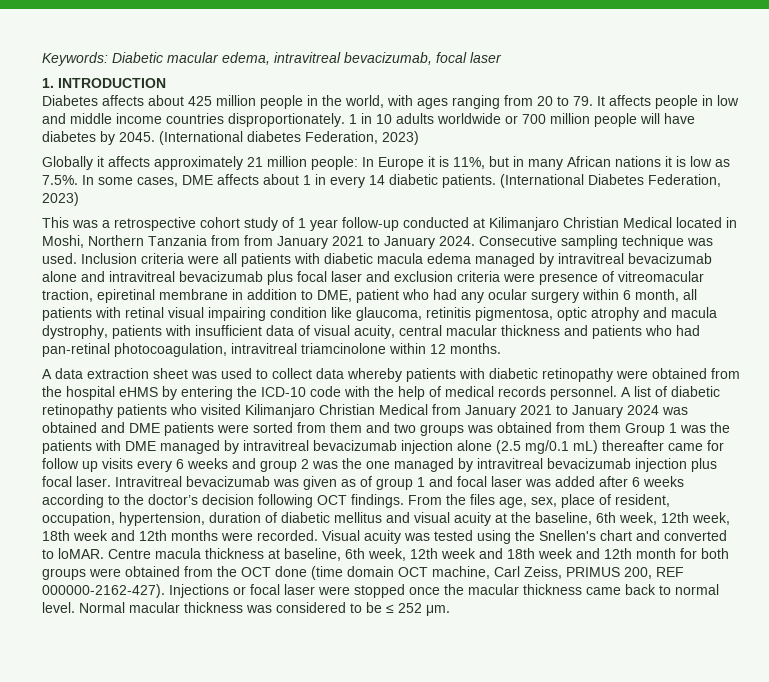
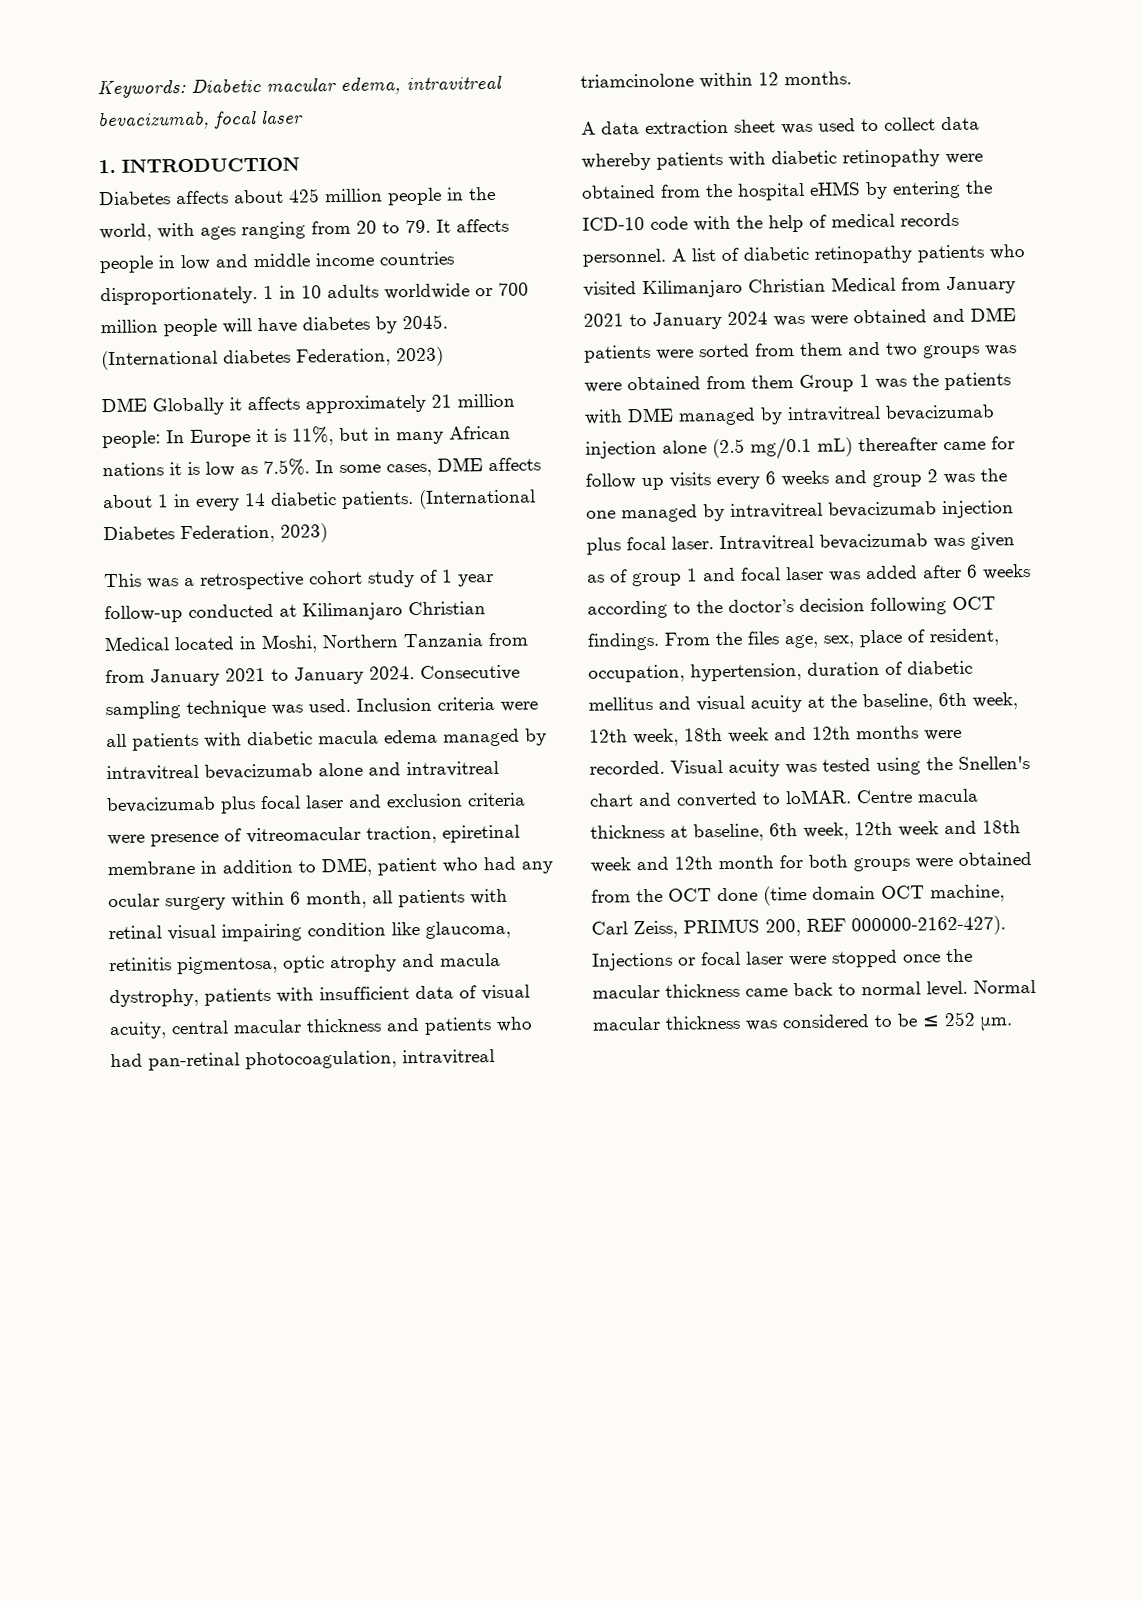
(419, 138) none -> [101,397,147,413] DME
(688, 411) none -> [810,315,848,326] were
(493, 429) none -> [584,382,622,393] were

